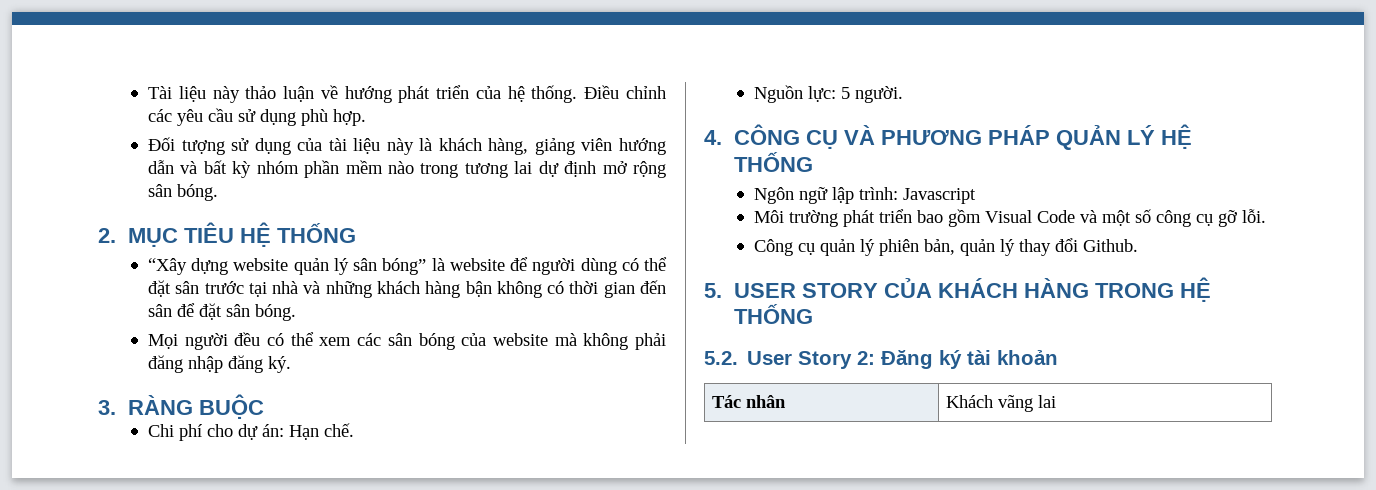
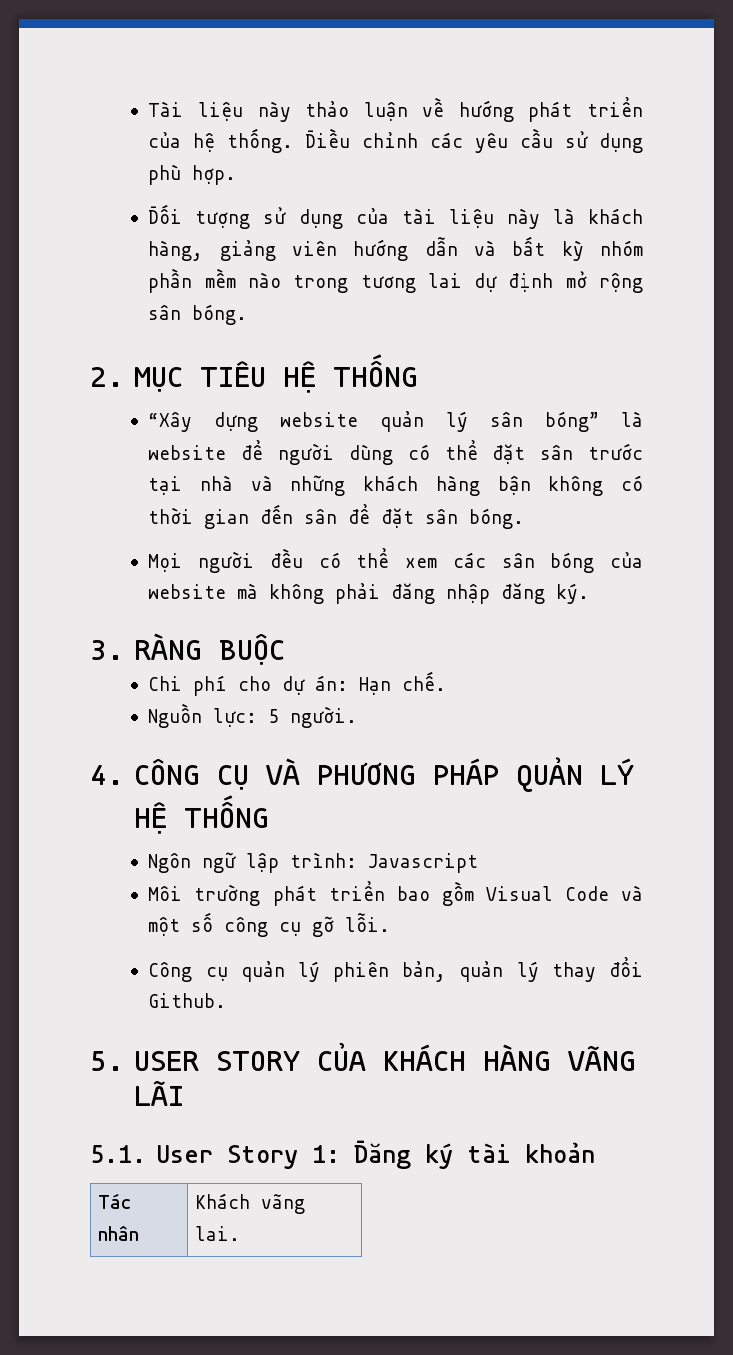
[1094,277,1211,302] [733,304,813,324] [704,351,738,365] TRONG HỆ THỐNG // 5.2. -> [567,1046,636,1071] [133,1081,184,1106] [90,1145,146,1163] VÃNG LÃI // 5.1.
[857,351,876,365] 2: -> [311,1145,340,1163] 1:
[1038,395,1057,408] lai -> [194,1226,240,1241] lai.

